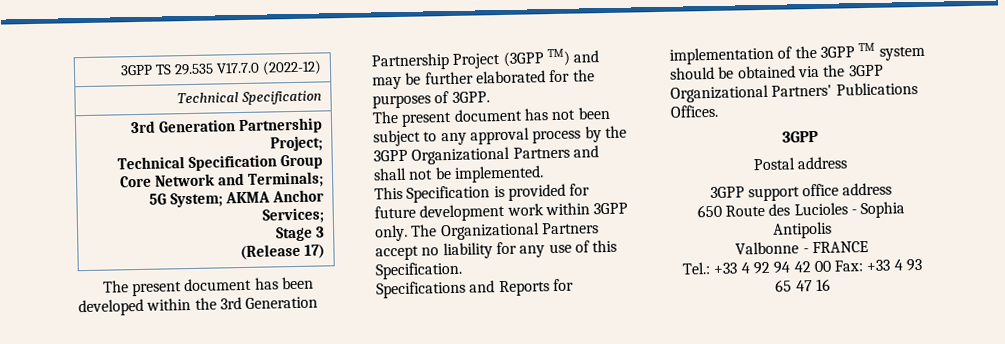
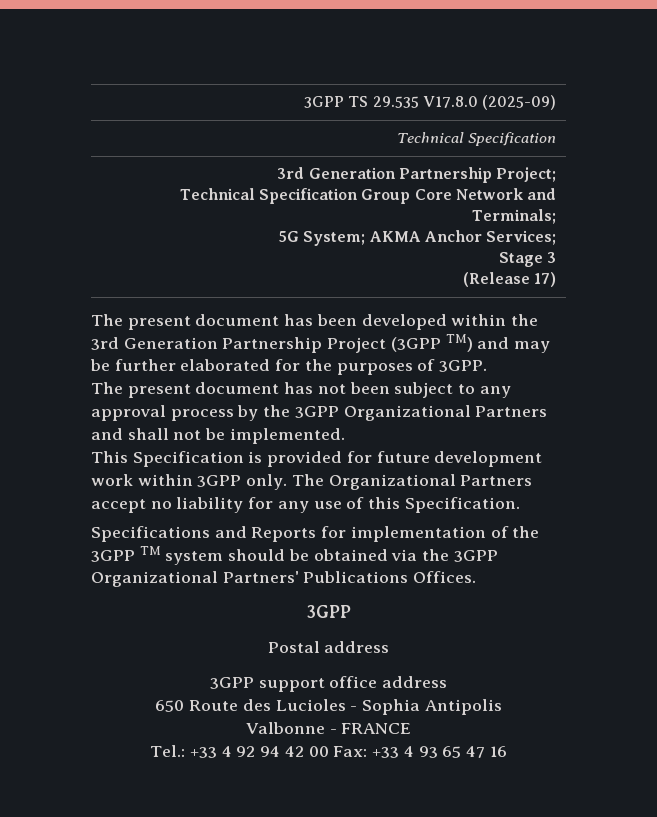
[216,60,322,76] V17.7.0 (2022-12) -> [423,95,557,110] V17.8.0 (2025-09)

